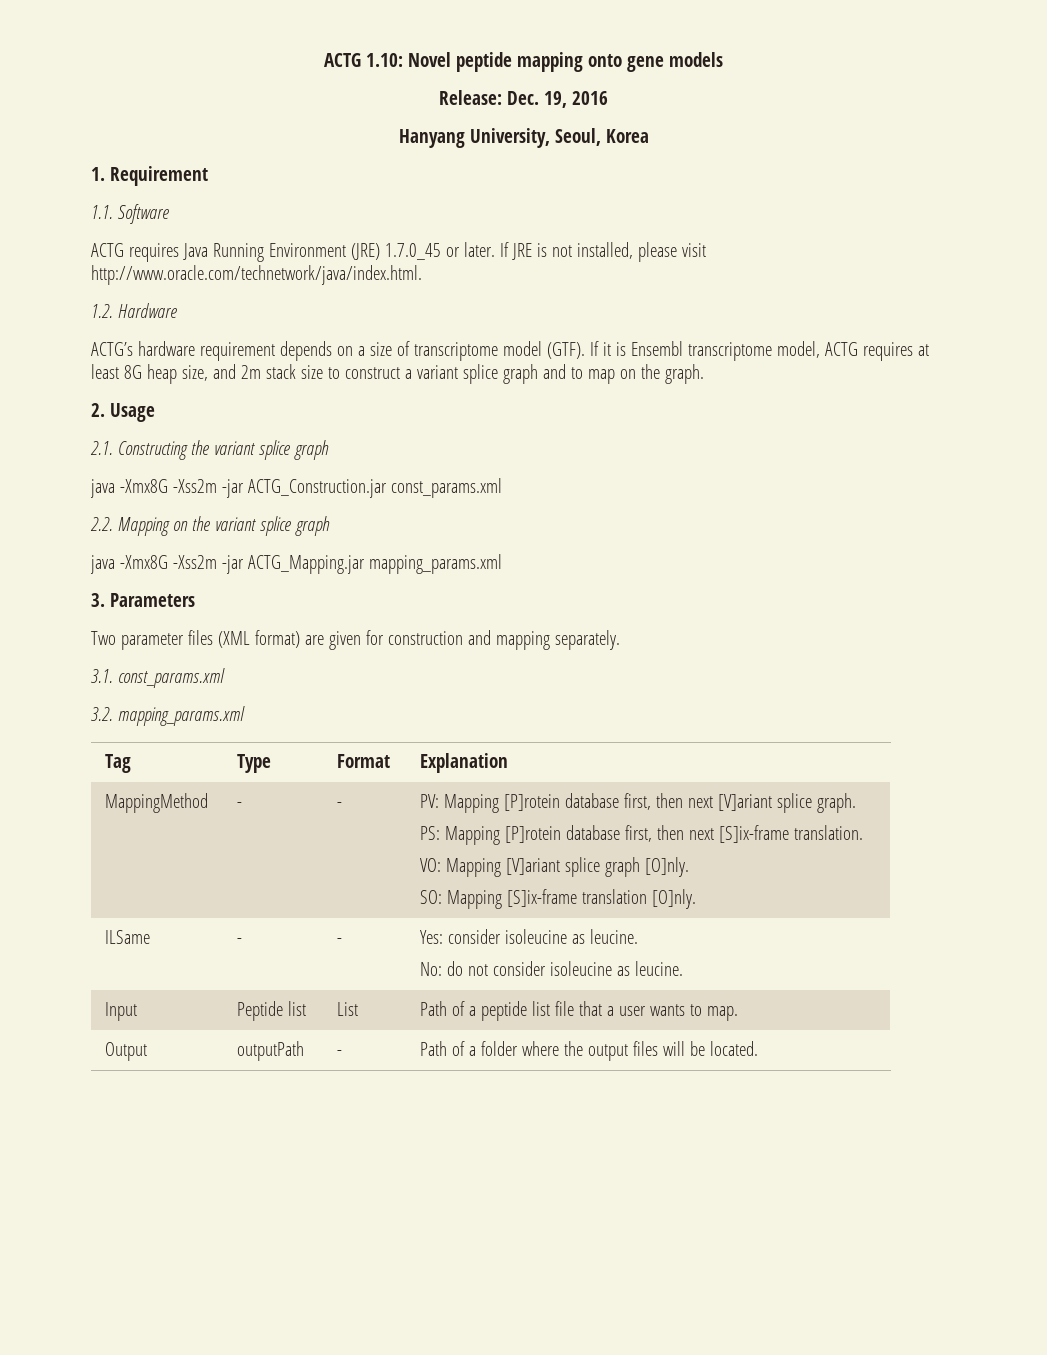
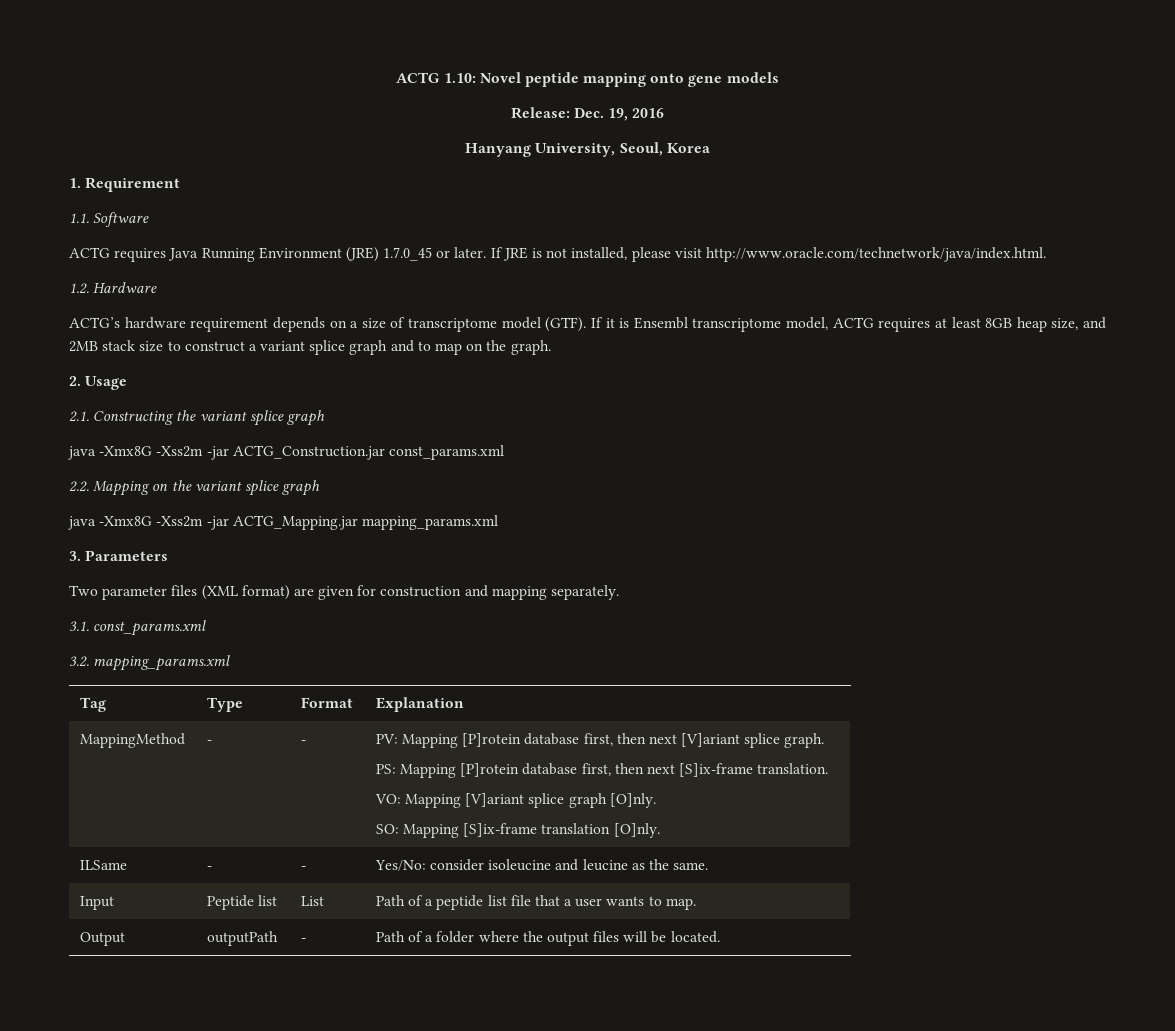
[123,365,142,379] 8G -> [985,318,1013,328] 8GB
[240,365,261,379] 2m -> [69,341,98,352] 2MB
[420,929,639,944] [420,961,684,976] Yes: consider isoleucine as leucine. // No: do not consider isoleucine as leucine. -> [374,859,709,871] Yes/No: consider isoleucine and leucine as the same.

